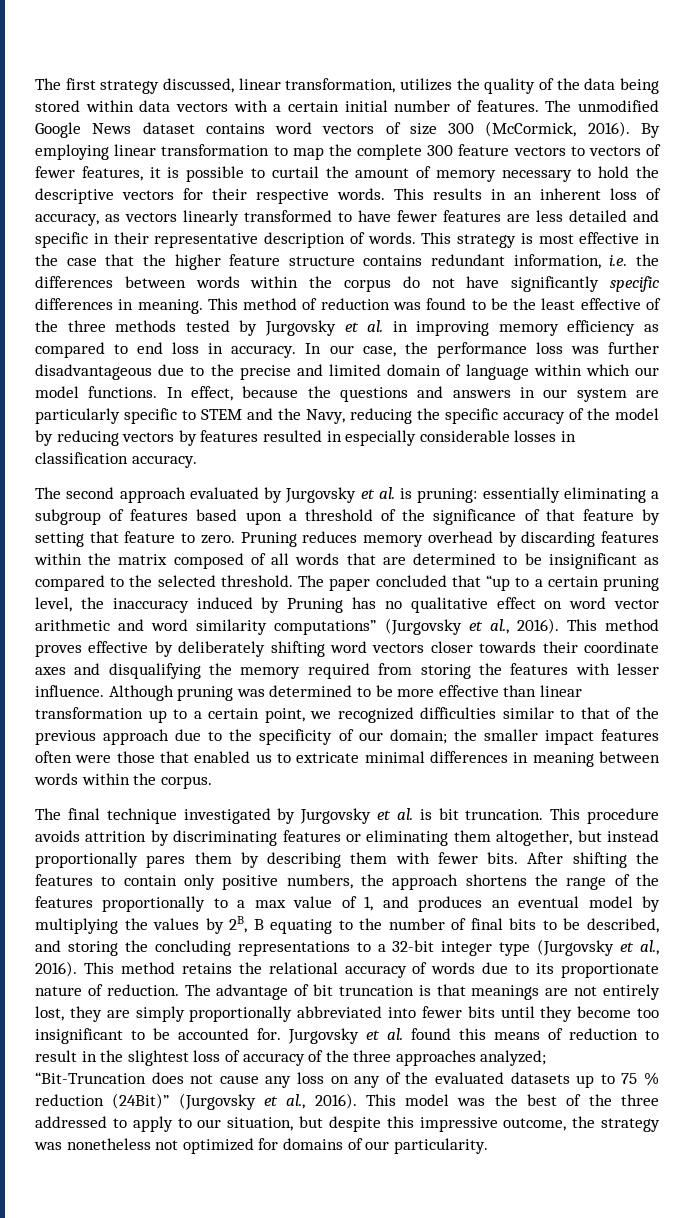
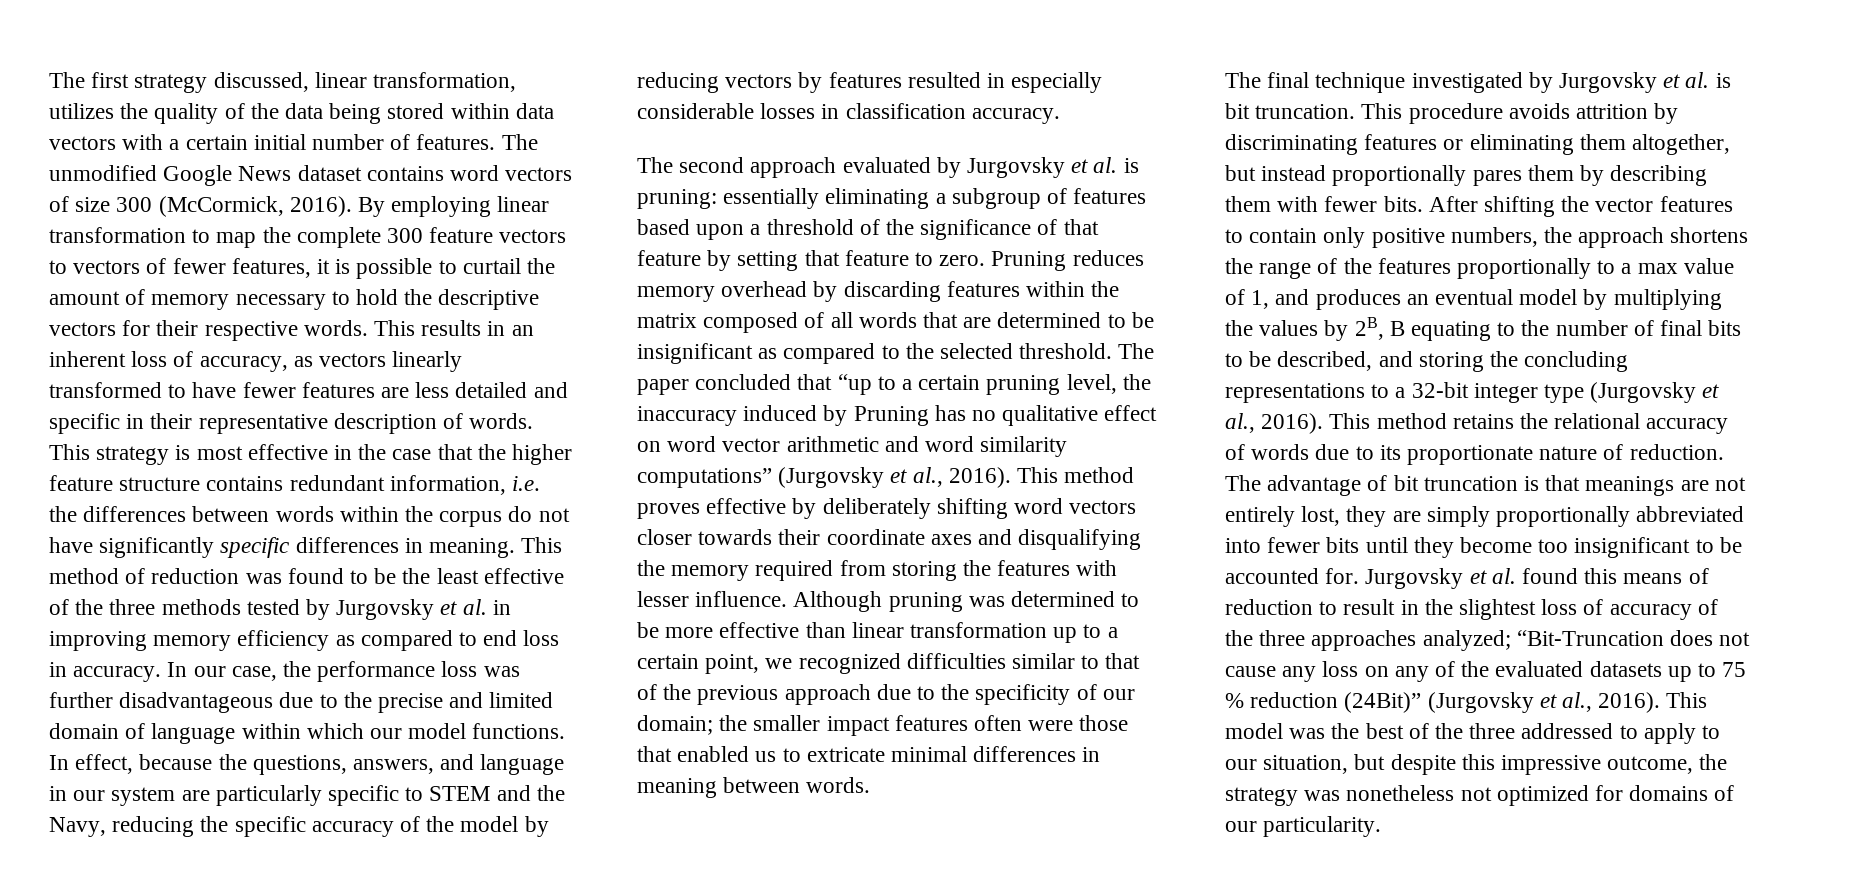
[339,386,511,402] questions and answers -> [252,754,565,775] questions, answers, and language
[34,773,212,789] words within the corpus. -> [806,777,871,793] words.
(659, 858) none -> [1595,198,1654,212] vector

